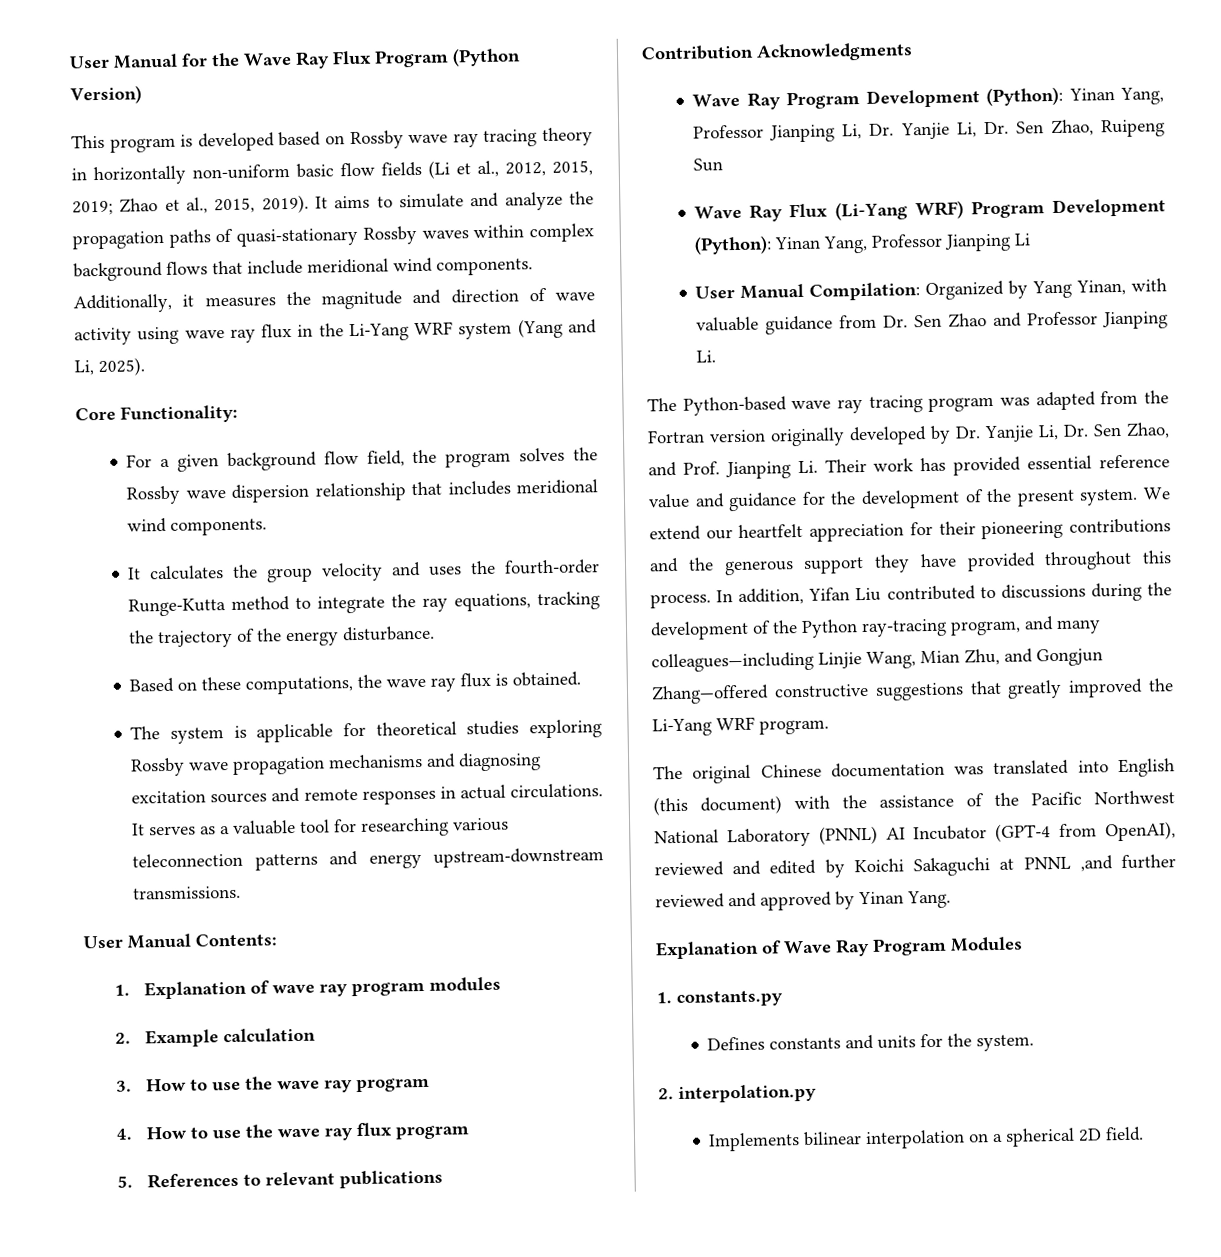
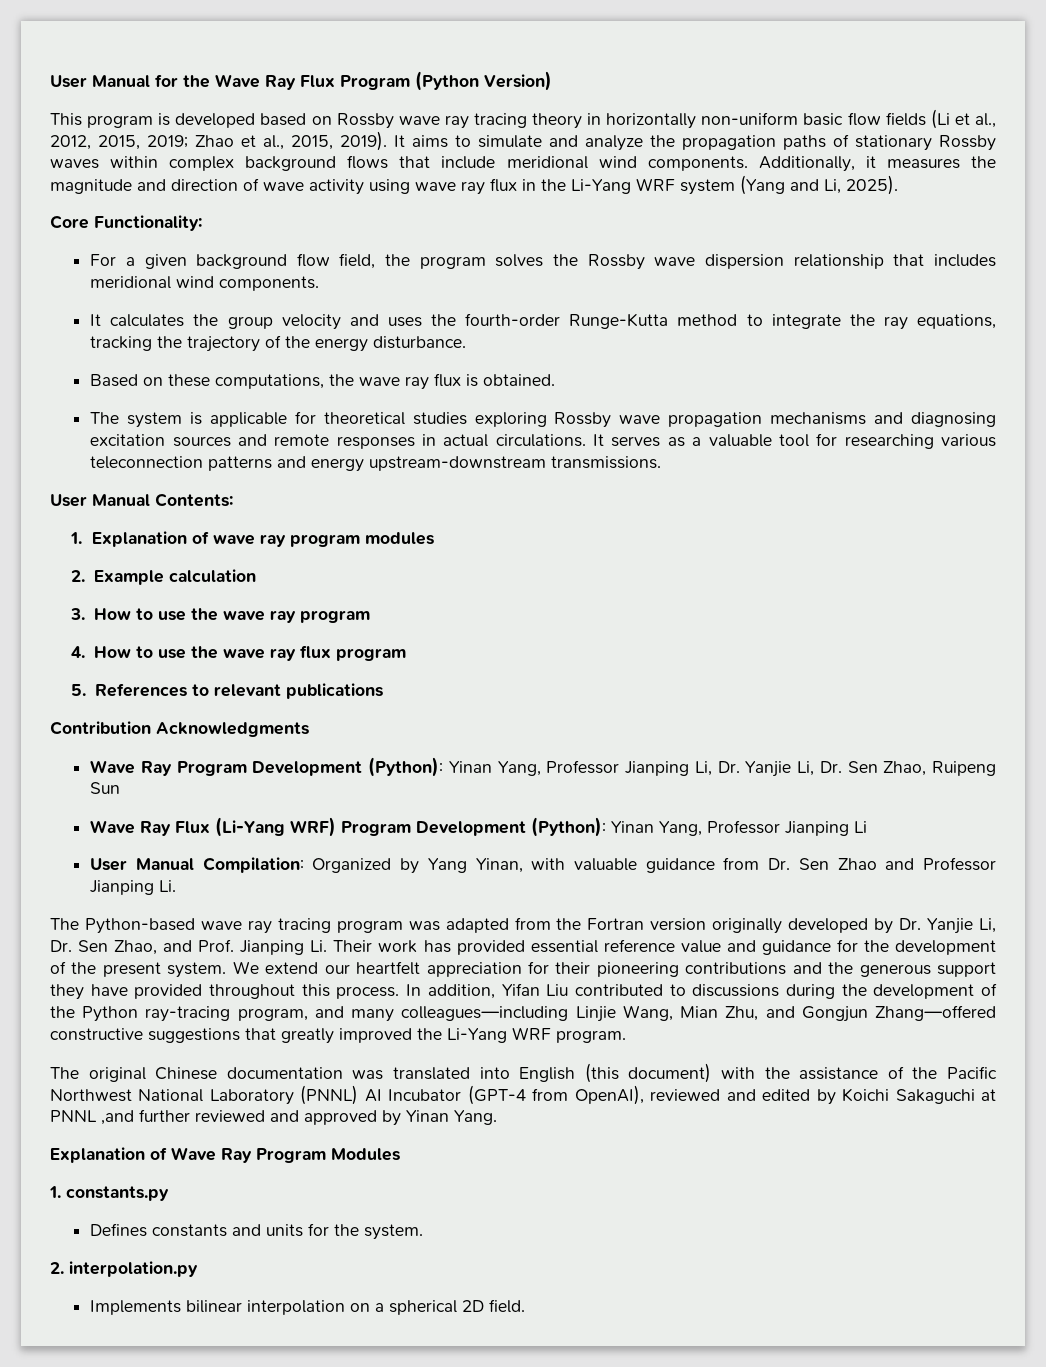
[236,227,359,247] quasi-stationary -> [855,135,932,151] stationary

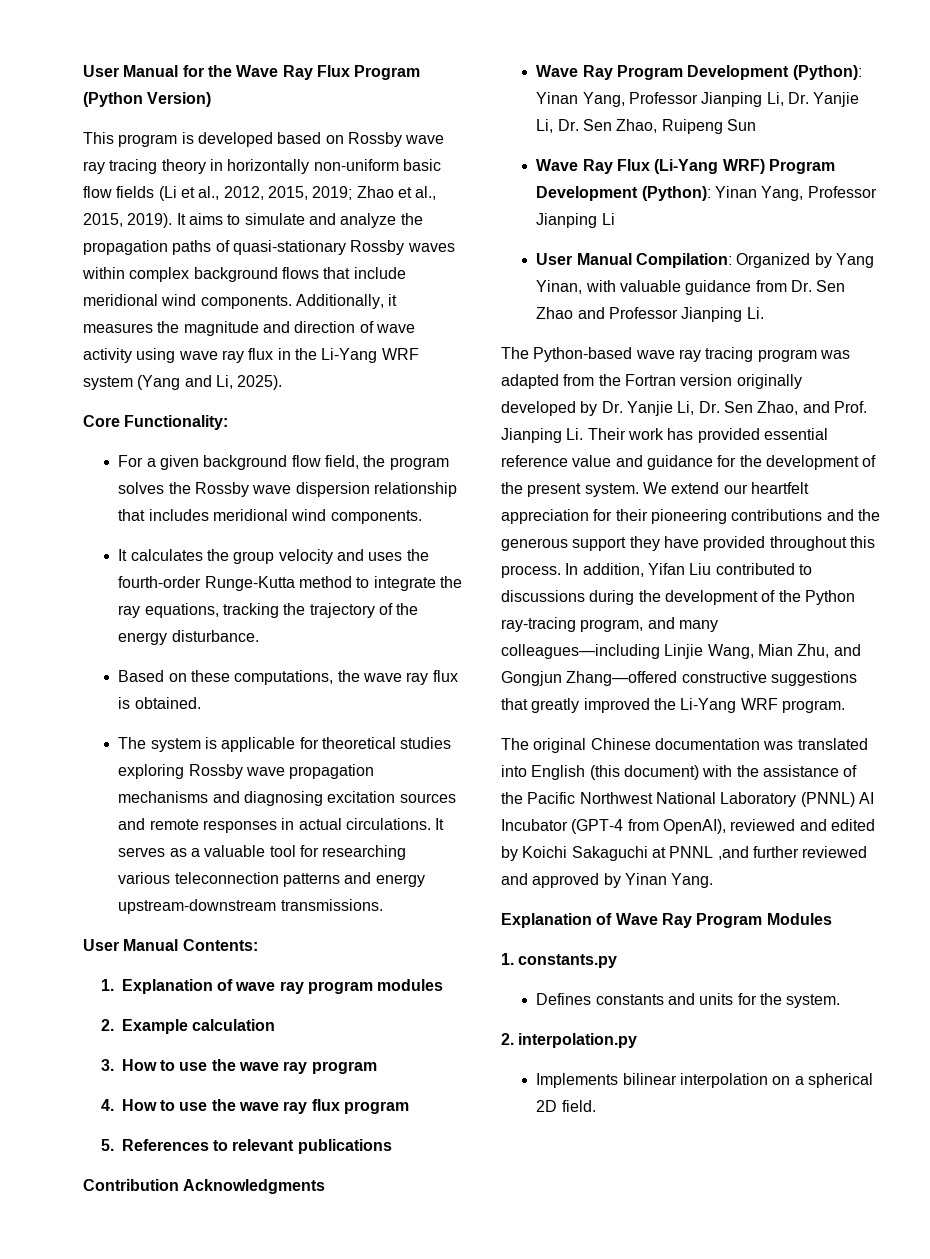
[855,135,932,151] stationary -> [232,240,346,255] quasi-stationary

